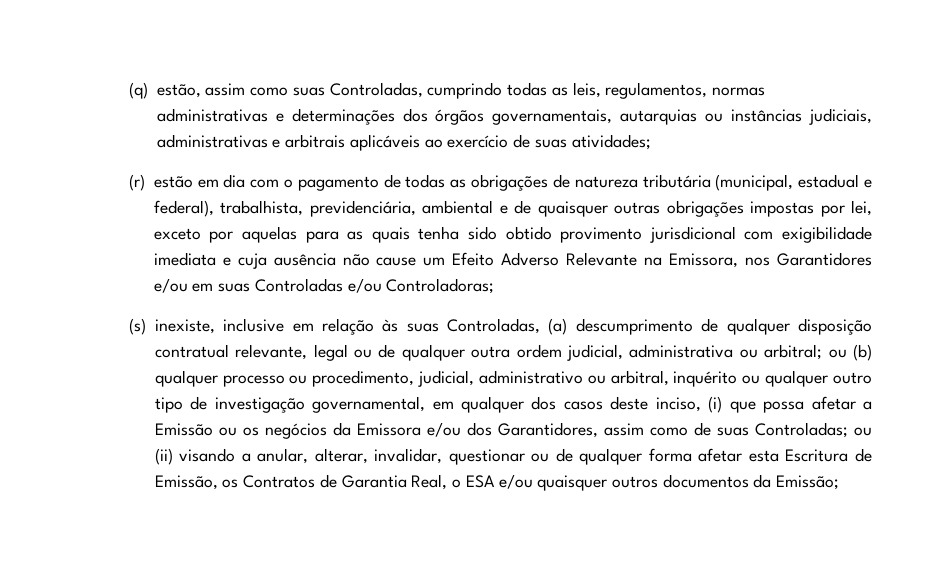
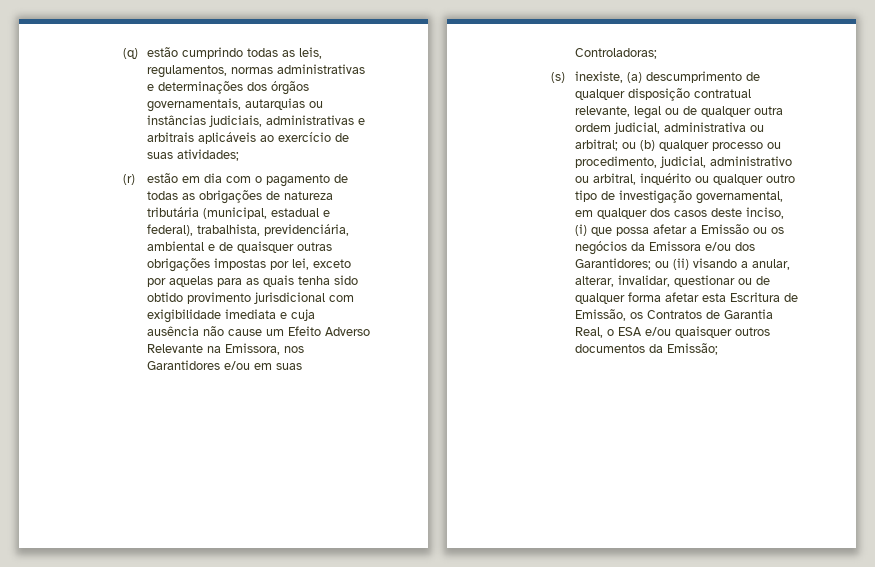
[156,82,423,98] estão, assim como suas Controladas, -> [146,47,178,57] estão
[254,278,382,293] Controladas e/ou -> (302, 366) none
[223,318,541,335] inclusive em relação às suas Controladas, -> (623, 77) none
[497,422,848,438] Garantidores, assim como de suas Controladas; -> [574,258,651,270] Garantidores;

